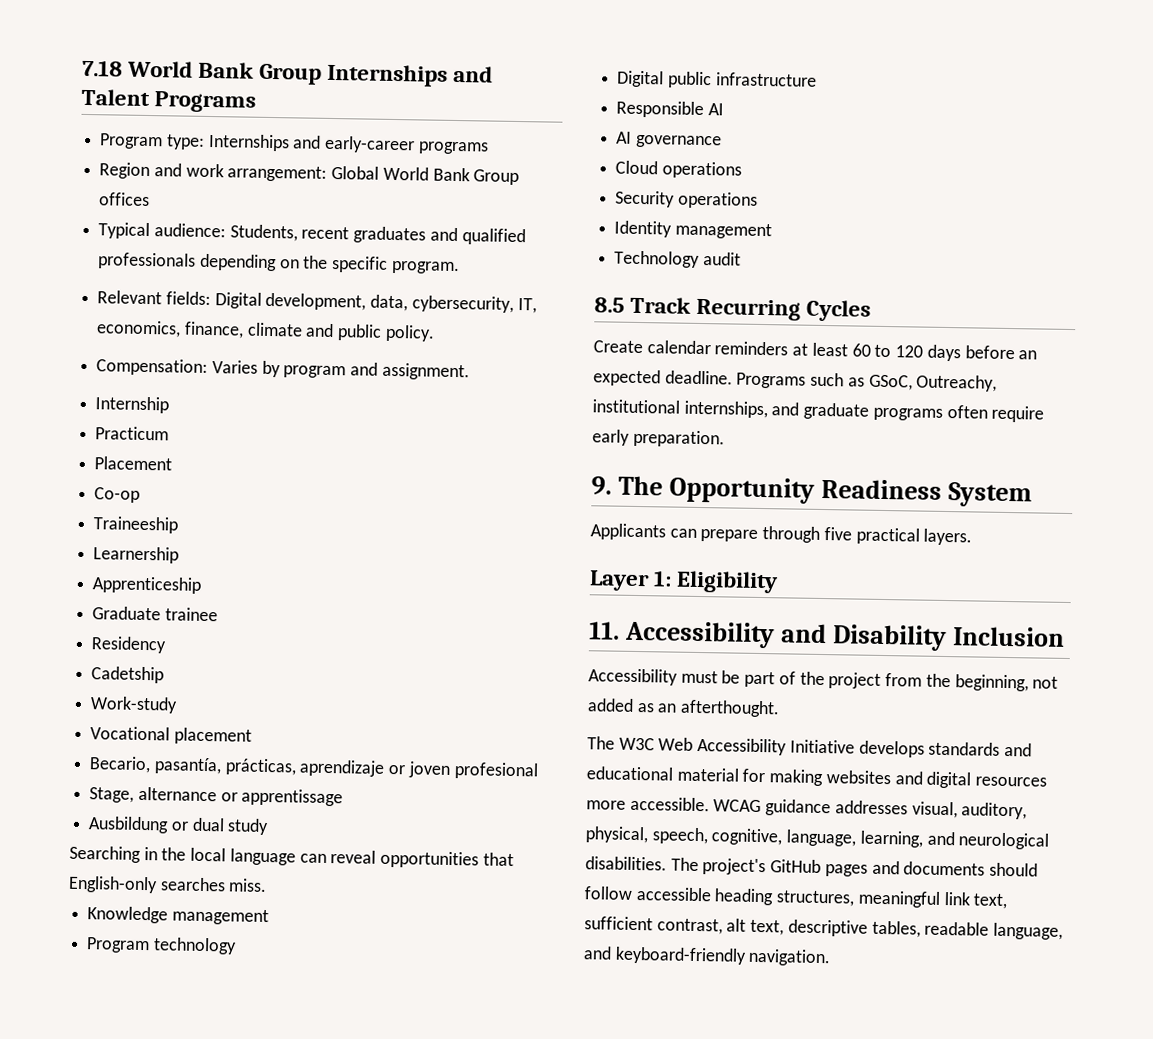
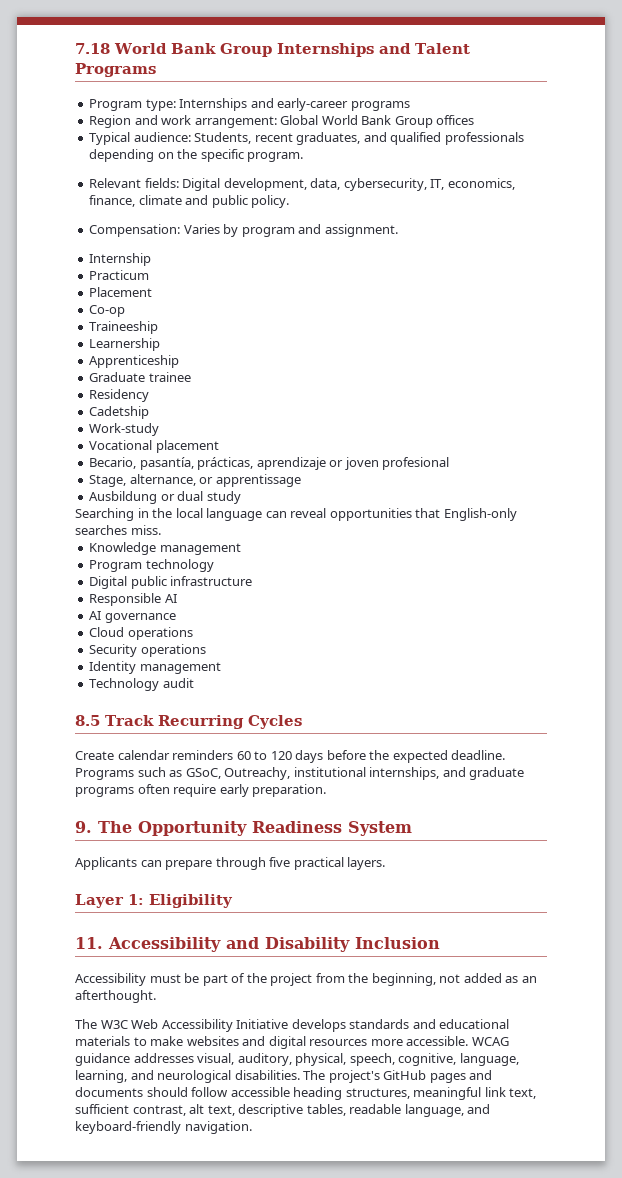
[353,226,427,244] graduates -> [296,132,361,145] graduates,
[137,786,217,802] alternance -> [129,474,196,486] alternance,
[792,342,848,357] at least -> (234, 755) none
[1018,350,1038,360] an -> [369,750,390,760] the
[676,767,824,787] material for making -> [75,1036,184,1046] materials to make

